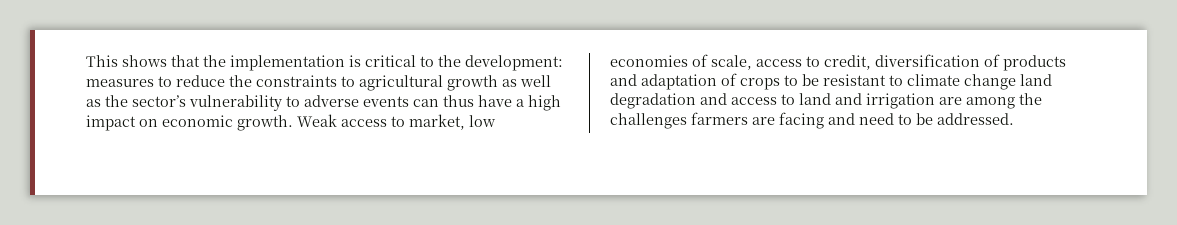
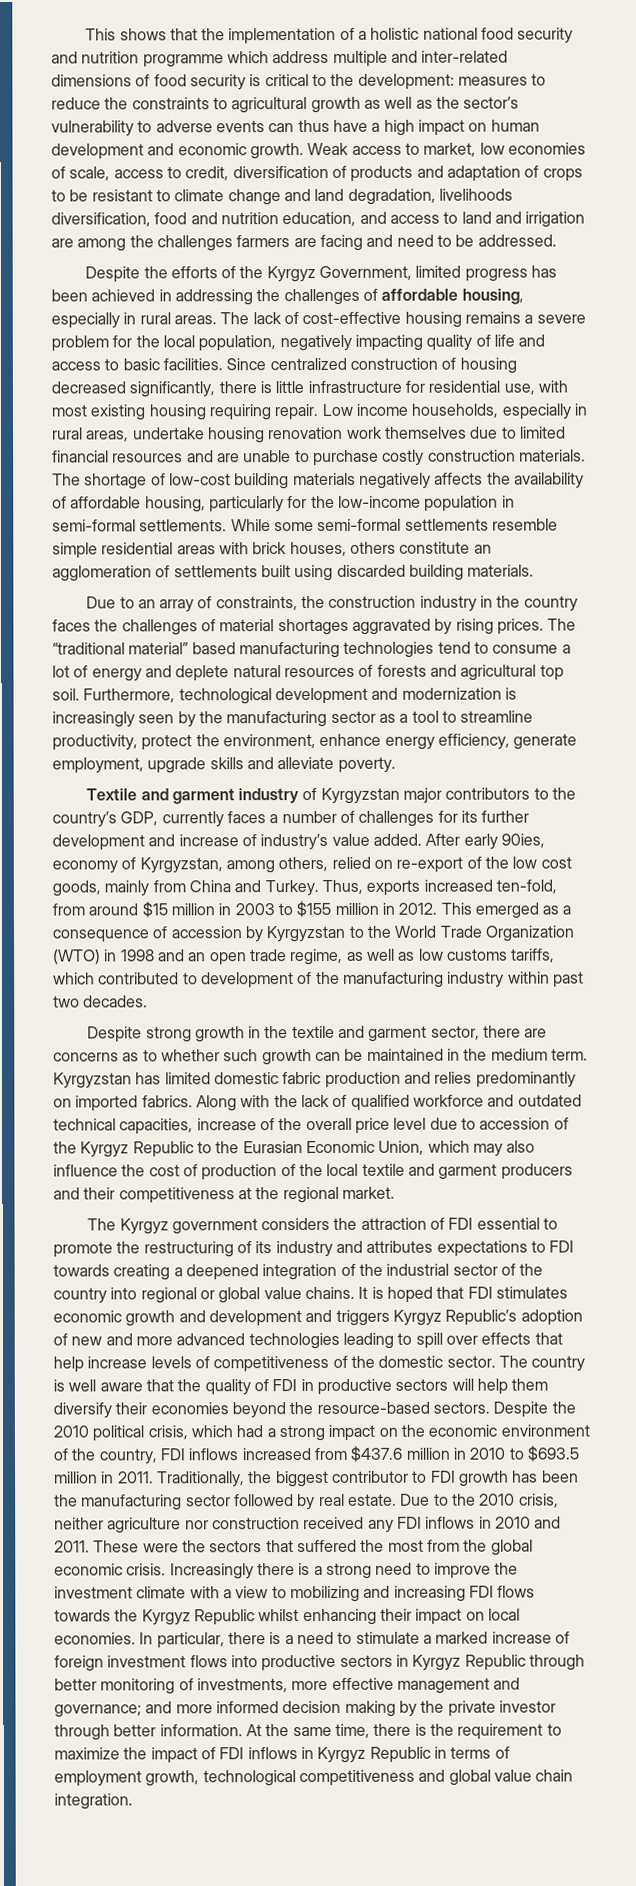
(345, 63) none -> [339,27,574,44] [51,50,509,68] [51,74,246,91] of a holistic national food security and nutrition programme which address multiple and inter-related dimensions of food security
(158, 123) none -> [490,119,540,132] [51,143,175,160] human development and
[1020,74,1052,86] [610,93,696,109] land degradation -> [283,188,513,205] [51,211,357,227] and land degradation, livelihoods diversification, food and nutrition education,
(1014, 119) none -> [85,265,558,283] [51,288,524,306] [51,311,586,329] [51,334,546,352] [51,357,517,374] [51,380,568,398] [51,403,587,421] [52,426,566,444] [52,449,586,467] [52,472,584,490] [52,495,515,513] [52,518,558,532] [52,541,492,559] [52,564,535,582] [86,595,578,613] [52,618,577,636] [52,641,571,659] [52,664,564,682] [52,687,517,705] [52,710,534,728] [52,733,578,751] [52,756,396,774] [86,787,577,805] [52,810,530,828] [52,833,545,851] [52,856,572,874] [52,879,557,897] [52,900,572,919] [52,925,574,943] [53,948,556,966] [53,971,584,989] [53,995,149,1008] [87,1025,548,1043] [53,1048,588,1066] [53,1071,576,1089] [53,1094,582,1112] [53,1117,569,1135] [53,1140,536,1158] [53,1163,573,1181] [53,1186,395,1204] [87,1217,559,1235] [53,1240,575,1258] [53,1263,544,1281] [53,1286,568,1304] [53,1309,583,1327] [53,1332,563,1350] [53,1355,586,1373] [53,1378,549,1396] [53,1401,576,1419] [53,1424,590,1442] [53,1445,579,1465] [54,1470,579,1488] [54,1493,559,1511] [54,1516,562,1534] [54,1539,533,1556] [54,1562,519,1580] [54,1585,536,1603] [54,1608,520,1626] [54,1631,570,1649] [54,1654,585,1672] [54,1677,521,1695] [54,1700,556,1718] [54,1723,562,1741] [54,1746,510,1764] [54,1769,574,1787] [54,1793,133,1810] // Despite the efforts of the Kyrgyz Government, limited progress has been achieved in addressing the challenges of affordable housing, especially in rural areas. The lack of cost-effective housing remains a severe problem for the local population, negatively impacting quality of life and access to basic facilities. Since centralized construction of housing decreased significantly, there is little infrastructure for residential use, with most existing housing requiring repair. Low income households, especially in rural areas, undertake housing renovation work themselves due to limited financial resources and are unable to purchase costly construction materials. The shortage of low-cost building materials negatively affects the availability of affordable housing, particularly for the low-income population in semi-formal settlements. While some semi-formal settlements resemble simple residential areas with brick houses, others constitute an agglomeration of settlements built using discarded building materials. // Due to an array of constraints, the construction industry in the country faces the challenges of material shortages aggravated by rising prices. The “traditional material” based manufacturing technologies tend to consume a lot of energy and deplete natural resources of forests and agricultural top soil. Furthermore, technological development and modernization is increasingly seen by the manufacturing sector as a tool to streamline productivity, protect the environment, enhance energy efficiency, generate employment, upgrade skills and alleviate poverty. // Textile and garment industry of Kyrgyzstan major contributors to the country’s GDP, currently faces a number of challenges for its further development and increase of industry’s value added. After early 90ies, economy of Kyrgyzstan, among others, relied on re-export of the low cost goods, mainly from China and Turkey. Thus, exports increased ten-fold, from around $15 million in 2003 to $155 million in 2012. This emerged as a consequence of accession by Kyrgyzstan to the World Trade Organization (WTO) in 1998 and an open trade regime, as well as low customs tariffs, which contributed to development of the manufacturing industry within past two decades. // Despite strong growth in the textile and garment sector, there are concerns as to whether such growth can be maintained in the medium term. Kyrgyzstan has limited domestic fabric production and relies predominantly on imported fabrics. Along with the lack of qualified workforce and outdated technical capacities, increase of the overall price level due to accession of the Kyrgyz Republic to the Eurasian Economic Union, which may also influence the cost of production of the local textile and garment producers and their competitiveness at the regional market. // The Kyrgyz government considers the attraction of FDI essential to promote the restructuring of its industry and attributes expectations to FDI towards creating a deepened integration of the industrial sector of the country into regional or global value chains. It is hoped that FDI stimulates economic growth and development and triggers Kyrgyz Republic’s adoption of new and more advanced technologies leading to spill over effects that help increase levels of competitiveness of the domestic sector. The country is well aware that the quality of FDI in productive sectors will help them diversify their economies beyond the resource-based sectors. Despite the 2010 political crisis, which had a strong impact on the economic environment of the country, FDI inflows increased from $437.6 million in 2010 to $693.5 million in 2011. Traditionally, the biggest contributor to FDI growth has been the manufacturing sector followed by real estate. Due to the 2010 crisis, neither agriculture nor construction received any FDI inflows in 2010 and 2011. These were the sectors that suffered the most from the global economic crisis. Increasingly there is a strong need to improve the investment climate with a view to mobilizing and increasing FDI flows towards the Kyrgyz Republic whilst enhancing their impact on local economies. In particular, there is a need to stimulate a marked increase of foreign investment flows into productive sectors in Kyrgyz Republic through better monitoring of investments, more effective management and governance; and more informed decision making by the private investor through better information. At the same time, there is the requirement to maximize the impact of FDI inflows in Kyrgyz Republic in terms of employment growth, technological competitiveness and global value chain integration.

